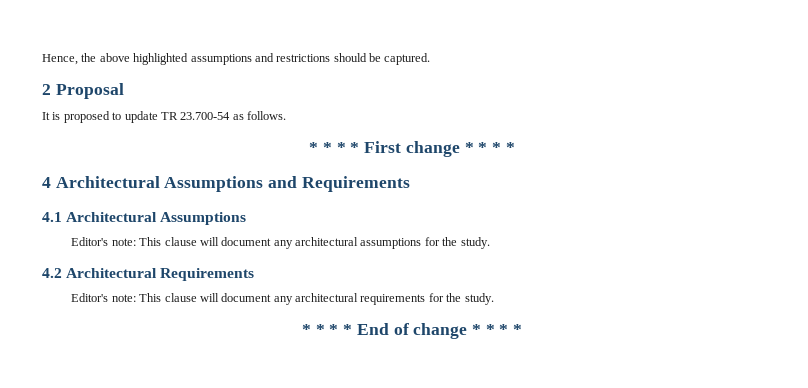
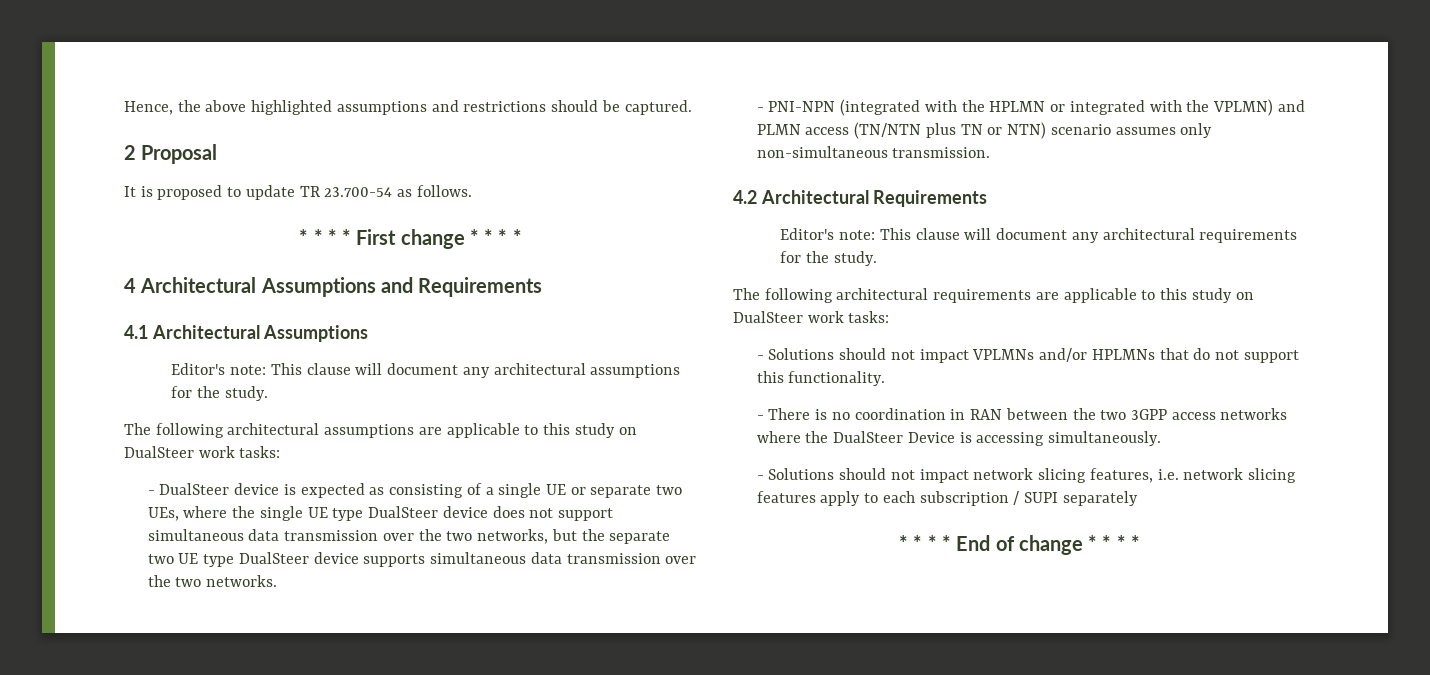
(490, 243) none -> [124,423,637,438] [124,446,281,458] [147,483,683,498] [147,506,613,521] [147,529,671,544] [147,552,697,567] [147,575,278,587] [756,99,1305,116] [756,122,1213,139] [756,146,991,158] // The following architectural assumptions are applicable to this study on DualSteer work tasks: // - DualSteer device is expected as consisting of a single UE or separate two UEs, where the single UE type DualSteer device does not support simultaneous data transmission over the two networks, but the separate two UE type DualSteer device supports simultaneous data transmission over the two networks. // - PNI-NPN (integrated with the HPLMN or integrated with the VPLMN) and PLMN access (TN/NTN plus TN or NTN) scenario assumes only non-simultaneous transmission.
(494, 299) none -> [733,288,1254,303] [733,311,890,323] [756,348,1299,363] [756,371,886,386] [756,408,1288,420] [756,431,1162,446] [756,468,1296,483] [756,491,1138,506] // The following architectural requirements are applicable to this study on DualSteer work tasks: // - Solutions should not impact VPLMNs and/or HPLMNs that do not support this functionality. // - There is no coordination in RAN between the two 3GPP access networks where the DualSteer Device is accessing simultaneously. // - Solutions should not impact network slicing features, i.e. network slicing features apply to each subscription / SUPI separately

